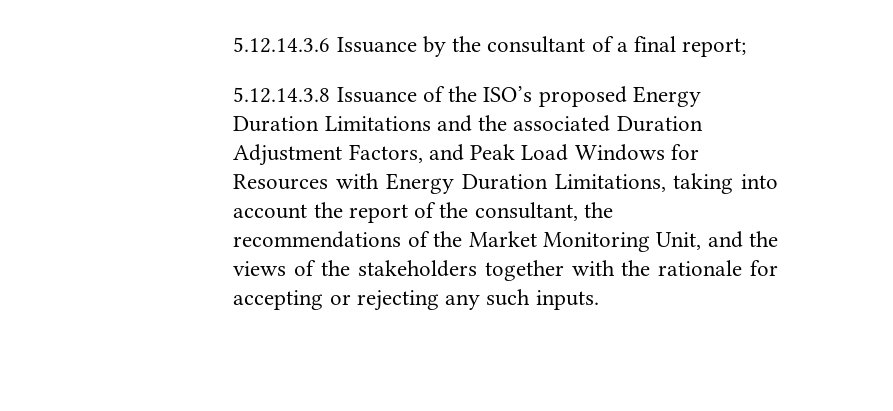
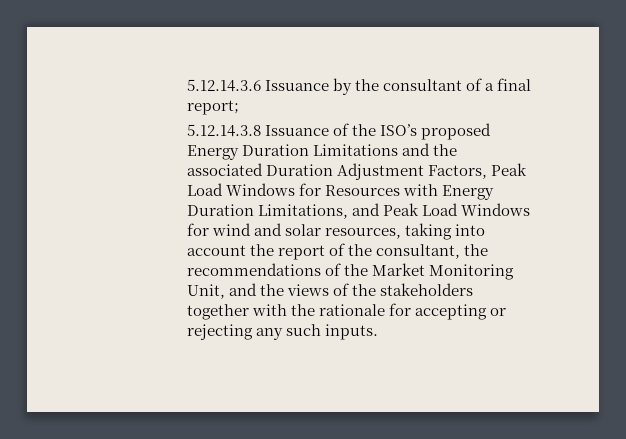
[428,144,464,161] and -> (488, 172) none
(666, 183) none -> [352,203,531,216] [187,223,402,239] and Peak Load Windows for wind and solar resources,

